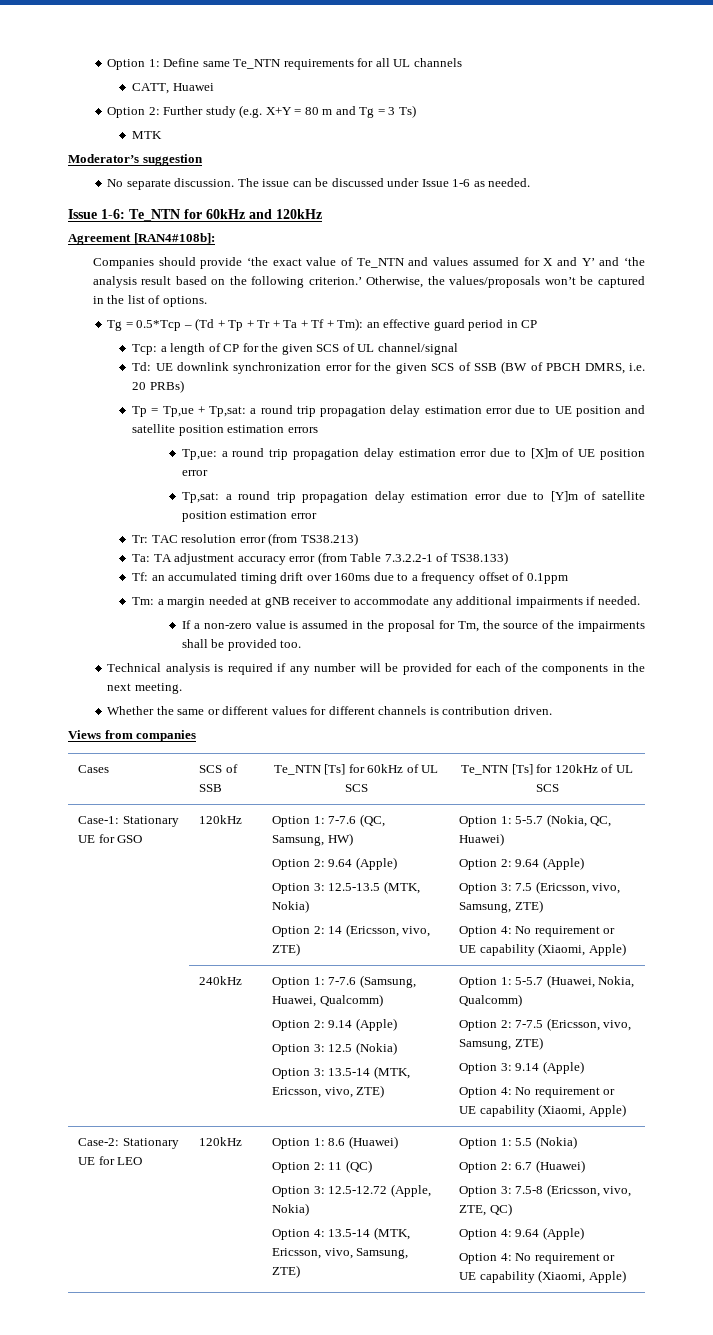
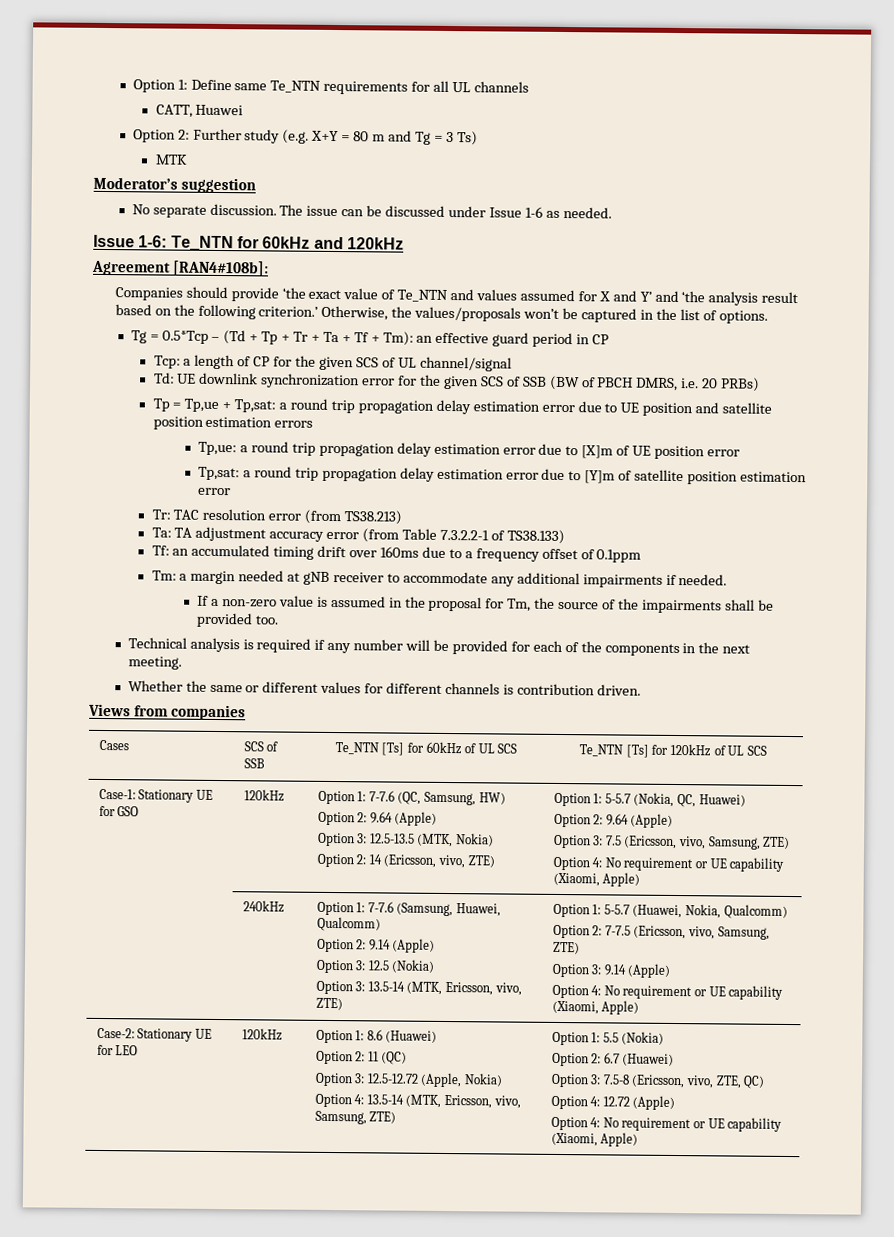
[515,1229,540,1237] 9.64 -> [602,1096,630,1107] 12.72

